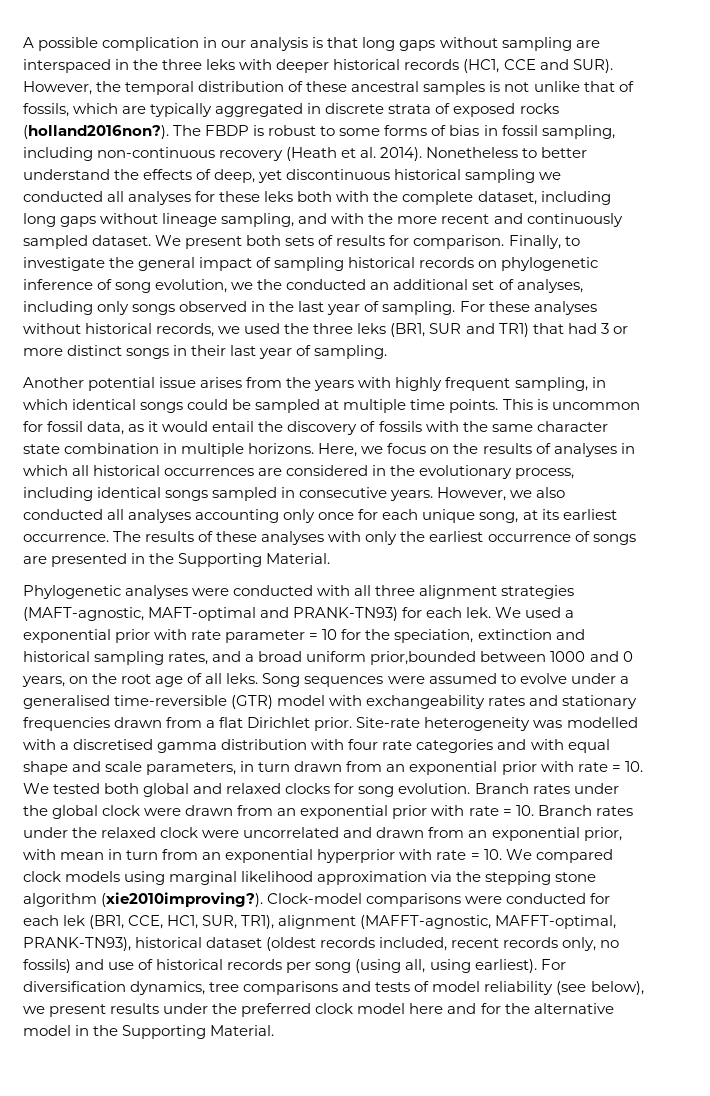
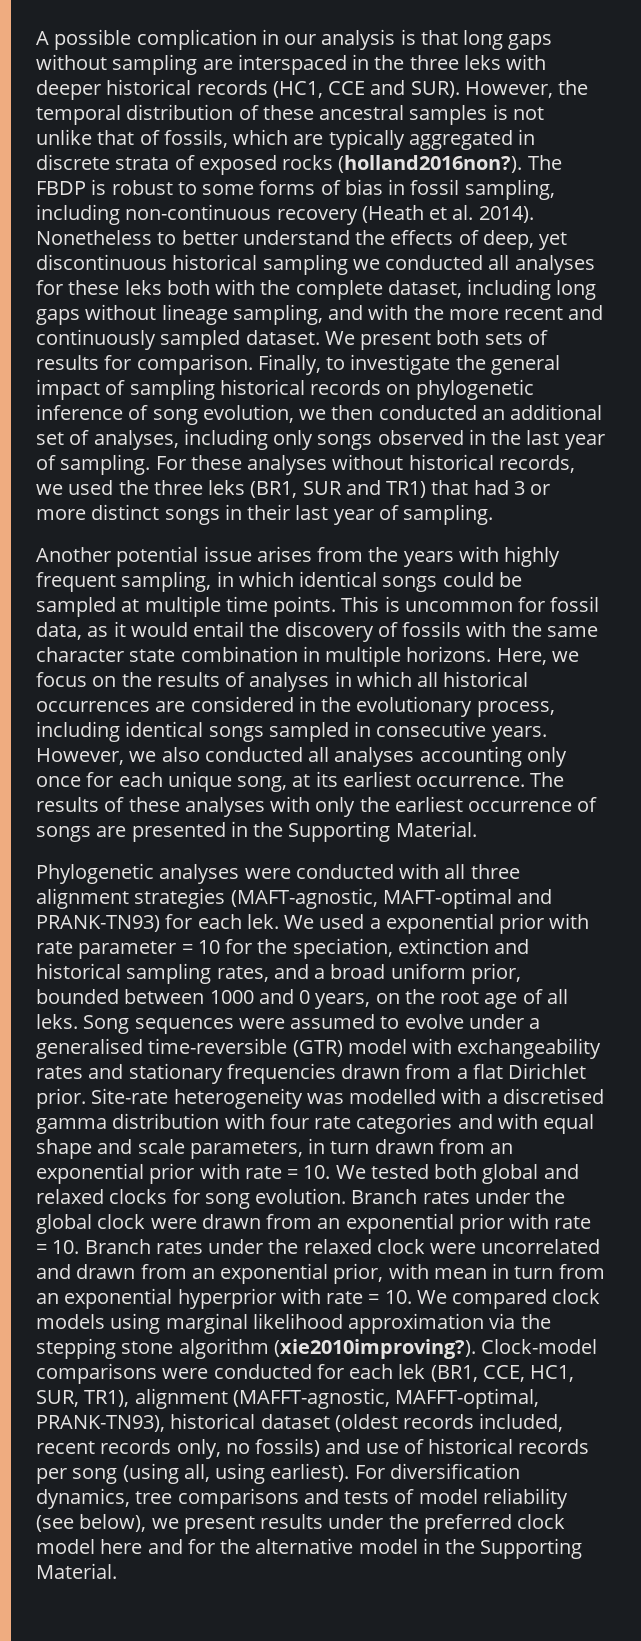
[257,279,283,290] the -> [331,405,374,420] then
[370,651,477,665] prior,bounded -> [470,963,521,984] [36,989,119,1004] prior, bounded

